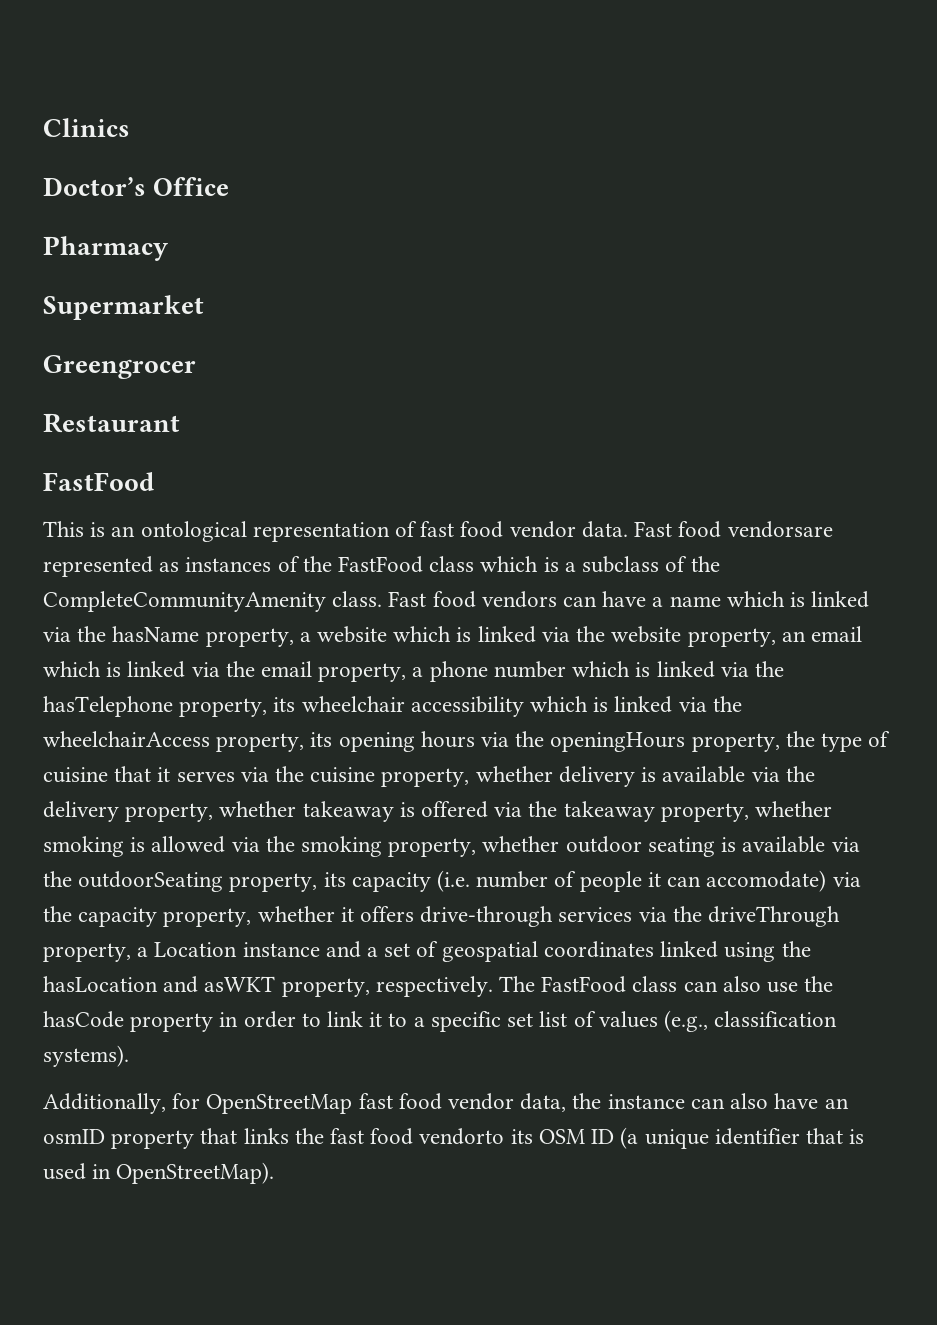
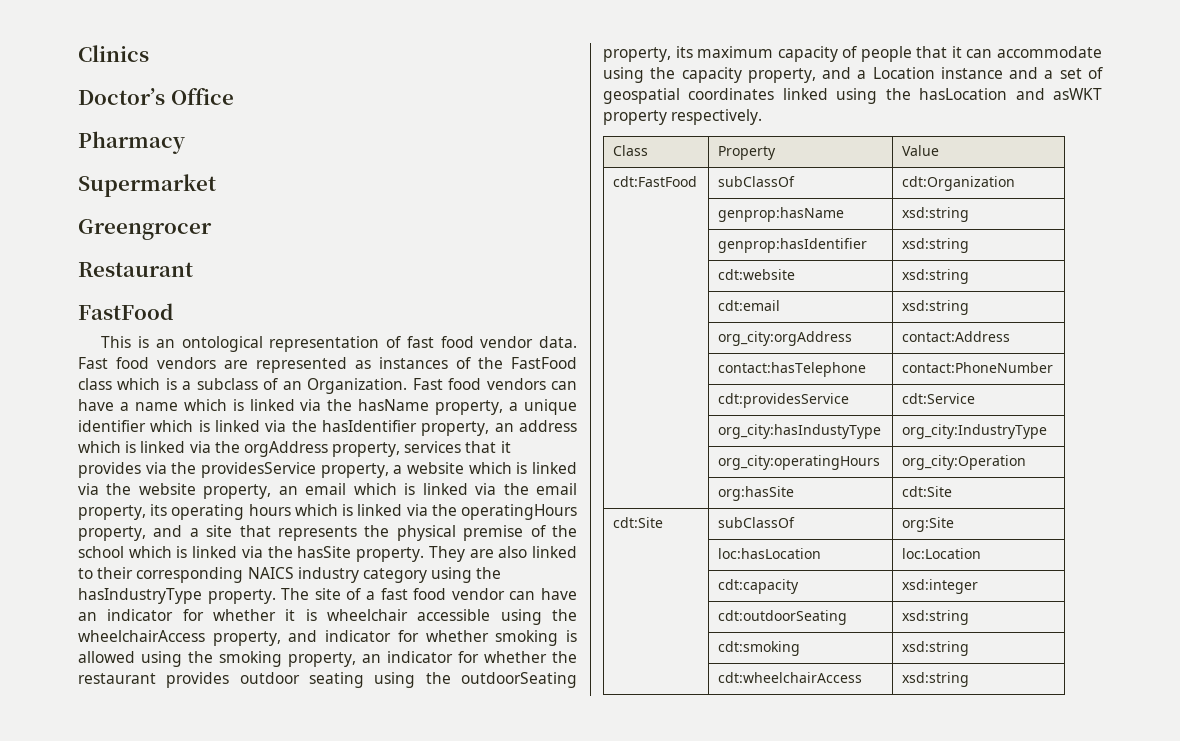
[727,521,833,538] vendorsare -> [157,357,248,369] vendors are
[690,556,720,572] [43,591,383,612] the CompleteCommunityAmenity class. -> [282,378,408,394] an Organization.
(311, 637) none -> [524,399,578,415] [78,420,577,436] [78,441,511,457] [78,462,403,478] unique identifier which is linked via the hasIdentifier property, an address which is linked via the orgAddress property, services that it provides via the providesService property, a
[412,661,784,682] [43,696,742,717] [43,731,891,752] [43,766,815,787] [43,801,749,822] a phone number which is linked via the hasTelephone property, its wheelchair accessibility which is linked via the wheelchairAccess property, its opening hours via the openingHours property, the type of cuisine that it serves via the cuisine property, whether delivery is available via the delivery property, whether takeaway is offered via the takeaway property, -> [150,504,577,520] [78,525,577,541] [78,546,577,562] [78,567,502,583] [78,588,578,604] [78,609,577,625] [78,630,419,646] its operating hours which is linked via the operatingHours property, and a site that represents the physical premise of the school which is linked via the hasSite property. They are also linked to their corresponding NAICS industry category using the hasIndustryType property. The site of a fast food vendor can have an indicator for whether it is wheelchair accessible using the wheelchairAccess property, and indicator for
[231,837,260,852] via -> [141,651,182,667] using
[482,836,860,857] whether outdoor seating is available via -> [362,651,577,663] [78,672,416,688] an indicator for whether the restaurant provides outdoor seating using
[351,870,549,892] capacity (i.e. number -> [697,46,838,62] maximum capacity
(642, 881) none -> [916,46,948,58] that
[706,870,861,892] accomodate) via -> [997,46,1102,58] [603,67,644,83] accommodate using
[257,906,841,927] [43,943,131,962] whether it offers drive-through services via the driveThrough property, -> [822,67,852,79] and
[281,978,370,997] property, -> [603,110,667,125] property
[499,976,834,993] [43,1010,838,1032] [43,1045,129,1067] [43,1093,849,1114] [43,1127,865,1149] [43,1162,275,1184] The FastFood class can also use the hasCode property in order to link it to a specific set list of values (e.g., classification systems). // Additionally, for OpenStreetMap fast food vendor data, the instance can also have an osmID property that links the fast food vendorto its OSM ID (a unique identifier that is used in OpenStreetMap). -> [613,145,649,156] [718,146,777,160] [902,145,940,156] [613,176,698,187] [718,176,796,187] [902,176,1016,191] [718,207,845,222] [902,207,970,222] [718,238,868,253] [902,238,970,253] [718,269,796,280] [902,269,970,284] [718,300,781,311] [902,300,970,315] [718,331,853,346] [902,331,1011,342] [718,362,867,377] [902,362,1054,373] [718,393,850,408] [902,393,976,404] [718,424,882,439] [902,424,1048,439] [718,455,881,470] [902,455,1027,470] [718,486,795,501] [902,486,953,497] [613,517,664,528] [718,517,796,528] [902,517,955,532] [718,548,822,559] [902,548,982,559] [718,579,800,594] [902,579,979,594] [718,610,848,625] [902,610,970,625] [718,641,801,656] [902,641,970,656] [718,672,863,683] [902,672,970,687] // Class | Property | Value // cdt:FastFood | subClassOf | cdt:Organization // | genprop:hasName | xsd:string // | genprop:hasIdentifier | xsd:string // | cdt:website | xsd:string // | cdt:email | xsd:string // | org_city:orgAddress | contact:Address // | contact:hasTelephone | contact:PhoneNumber // | cdt:providesService | cdt:Service // | org_city:hasIndustyType | org_city:IndustryType // | org_city:operatingHours | org_city:Operation // | org:hasSite | cdt:Site // cdt:Site | subClassOf | org:Site // | loc:hasLocation | loc:Location // | cdt:capacity | xsd:integer // | cdt:outdoorSeating | xsd:string // | cdt:smoking | xsd:string // | cdt:wheelchairAccess | xsd:string

